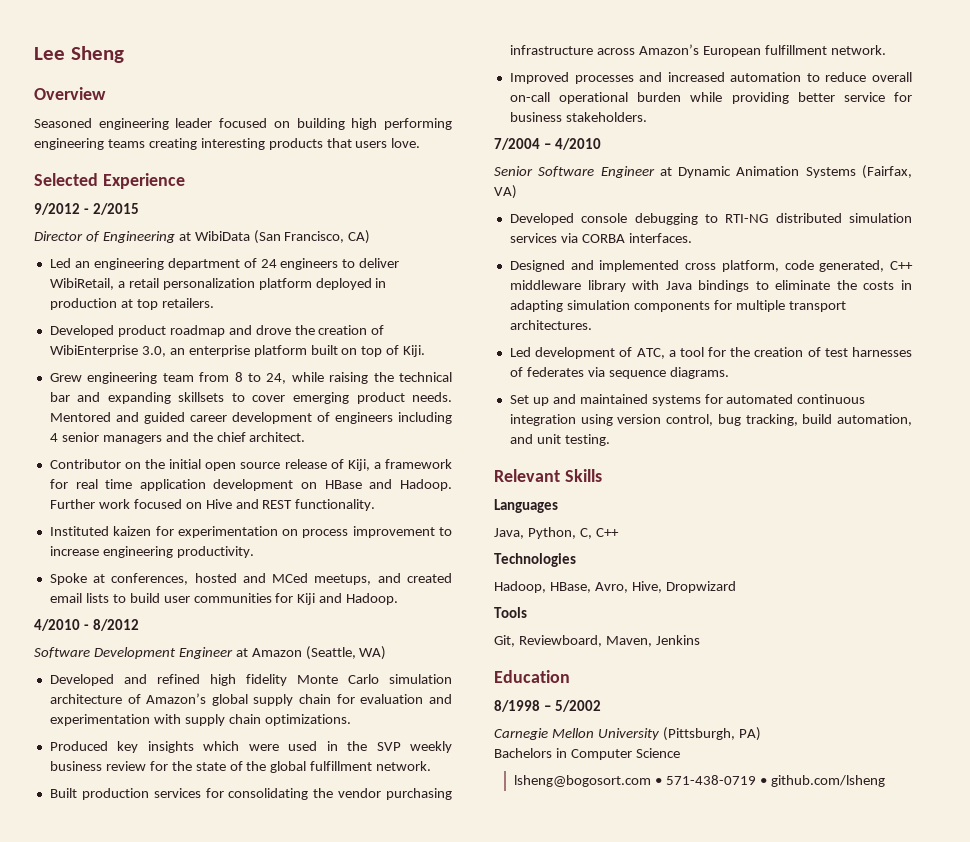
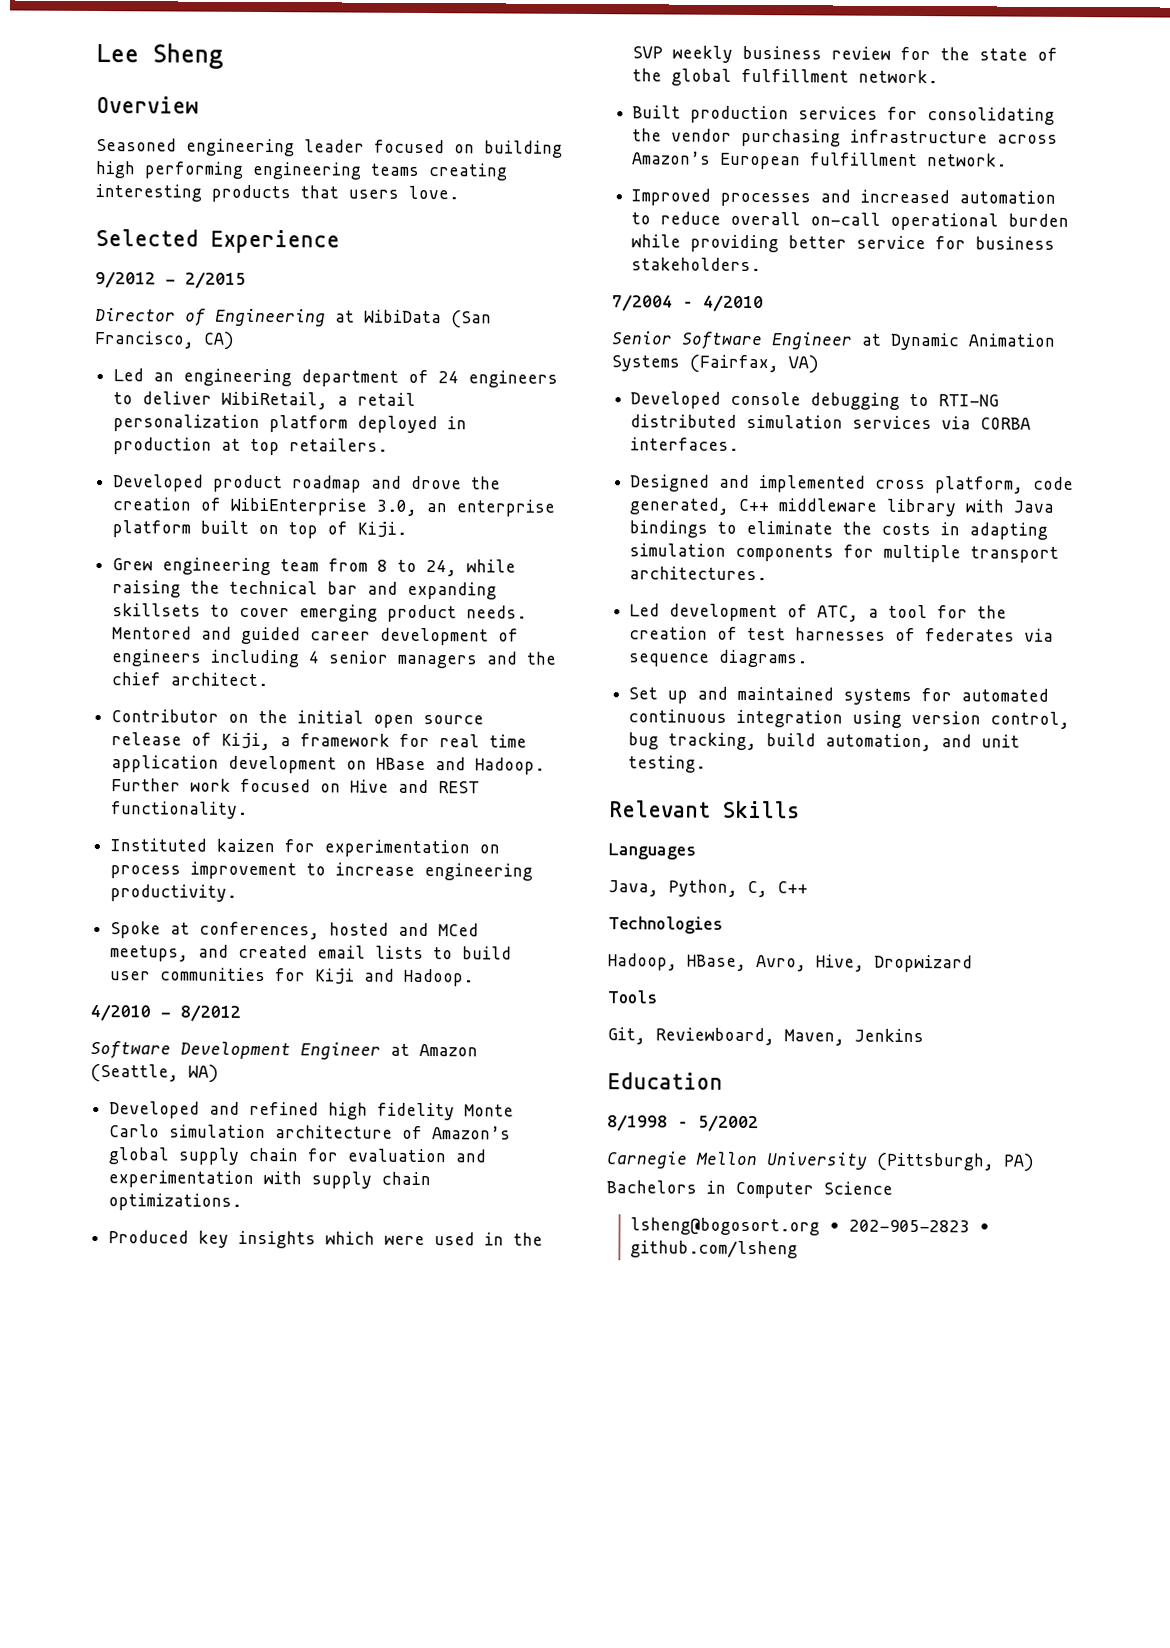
[514,775,757,787] lsheng@bogosort.com • 571-438-0719 -> [629,1217,970,1236] lsheng@bogosort.org • 202-905-2823

